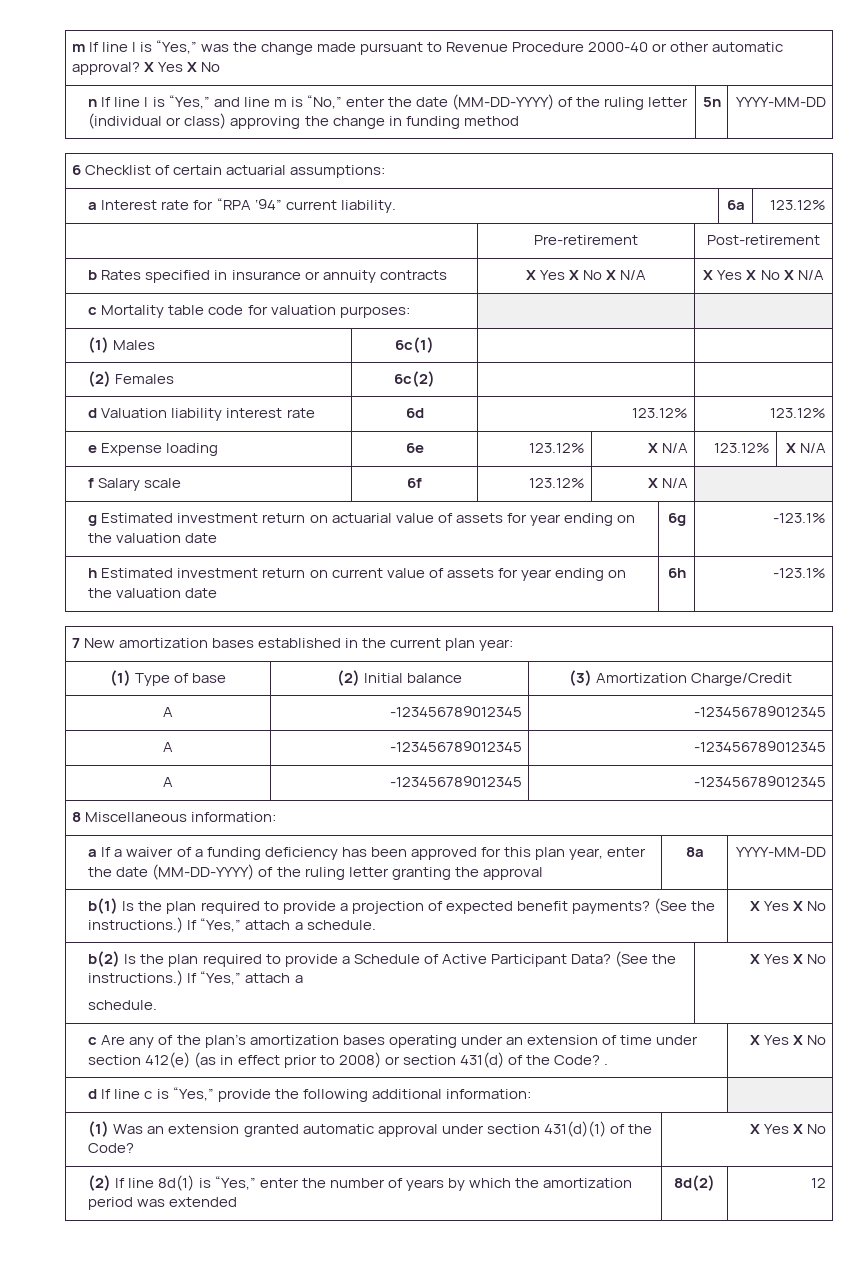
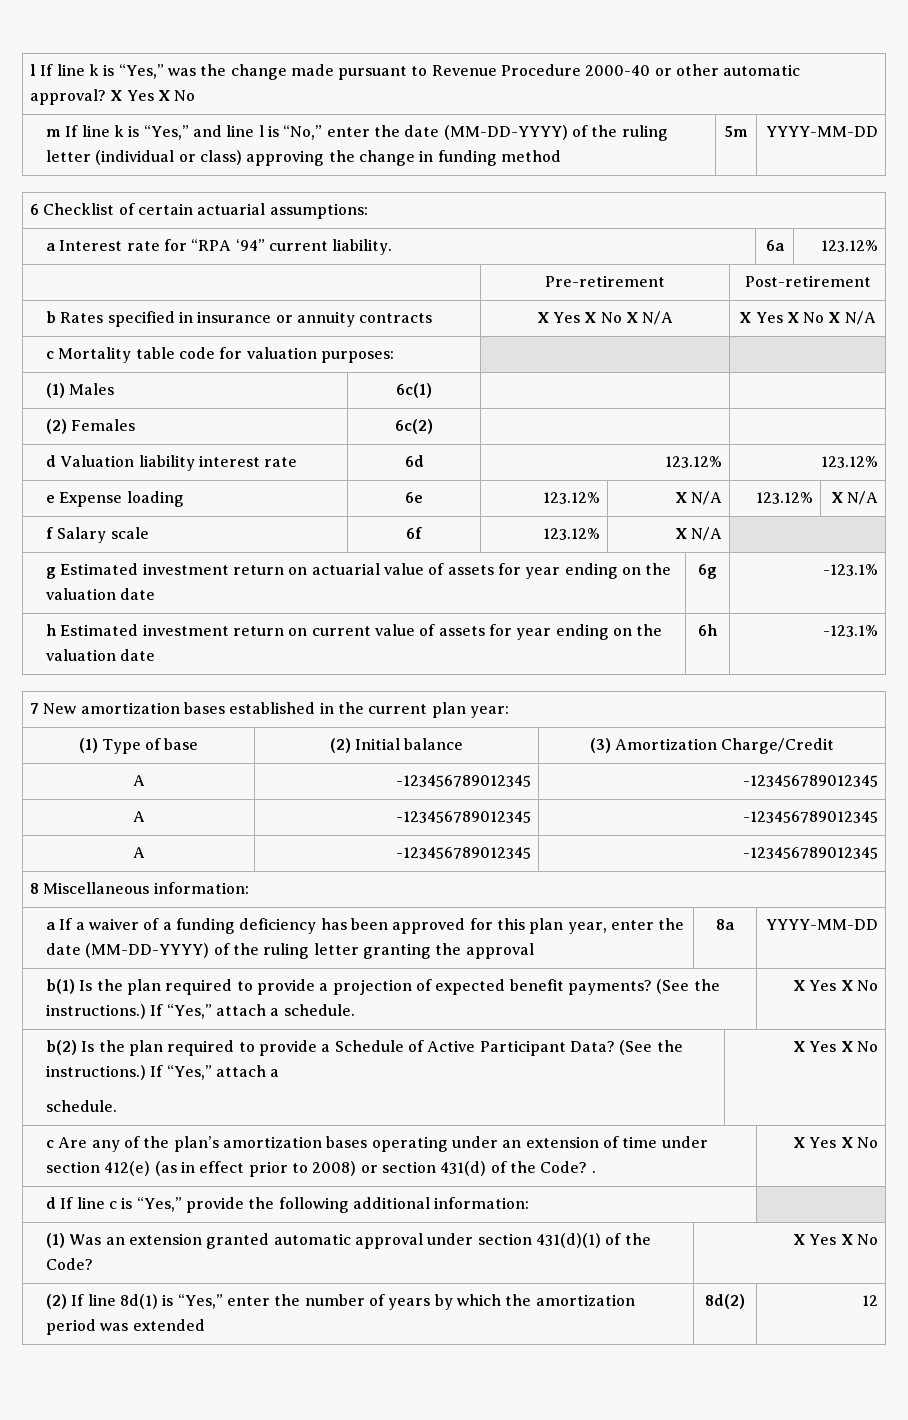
[71,42,136,52] m If line l -> [29,64,99,76] l If line k
[88,97,149,107] n If line l -> [46,125,125,137] m If line k
[273,99,287,107] m -> [258,125,264,137] l
[702,97,721,107] 5n -> [724,126,748,137] 5m

